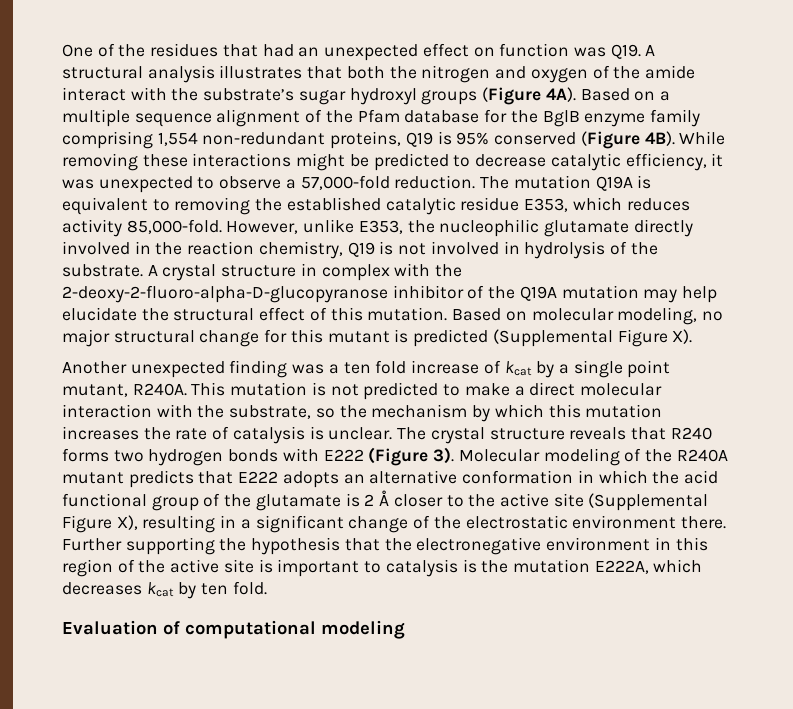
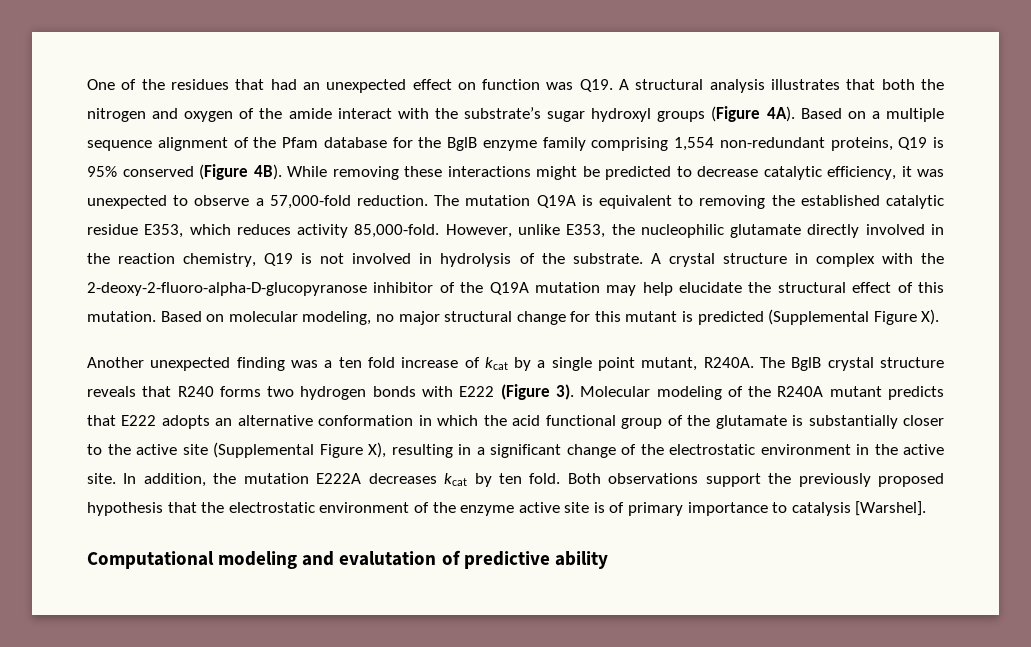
[191,382,662,400] [62,404,663,422] [62,426,427,444] This mutation is not predicted to make a direct molecular interaction with the substrate, so the mechanism by which this mutation increases the rate of catalysis is unclear. The -> [760,357,822,371] The BglB
[364,490,390,506] 2 Å -> [808,415,898,429] substantially
[680,516,726,529] [62,537,708,555] [62,559,703,577] there. Further supporting the hypothesis that the electronegative environment in this region of the active site is important to catalysis is the mutation E222A, which -> [856,444,944,455] [87,473,362,487] in the active site. In addition, the mutation E222A
[62,620,405,639] // Evaluation of computational modeling -> [567,473,944,487] [87,501,927,516] [87,550,608,569] Both observations support the previously proposed hypothesis that the electrostatic environment of the enzyme active site is of primary importance to catalysis [Warshel]. // Computational modeling and evalutation of predictive ability

